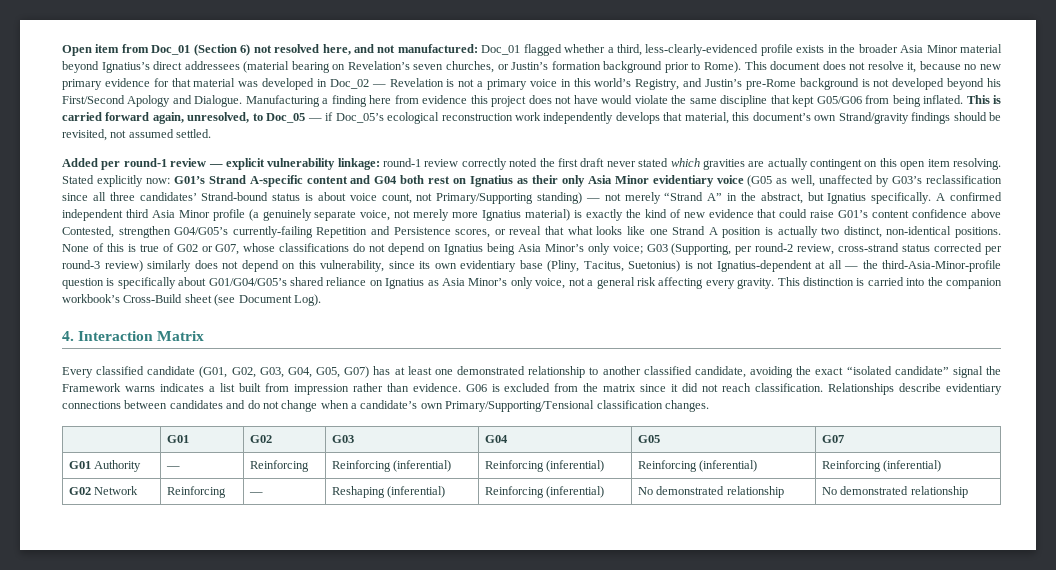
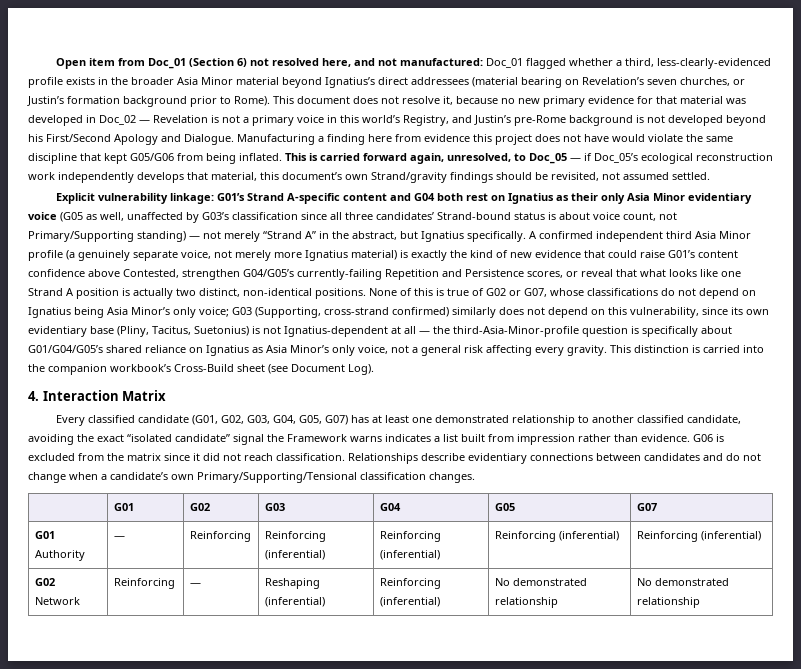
[62,158,1001,170] [62,175,170,187] Added per round-1 review — explicit vulnerability linkage: round-1 review correctly noted the first draft never stated which gravities are actually contingent on this open item resolving. Stated explicitly now: -> [56,193,215,204] Explicit vulnerability linkage:
[925,175,1002,184] reclassification -> [232,212,298,220] classification
[735,243,1002,255] [62,260,143,272] per round-2 review, cross-strand status corrected per round-3 review) -> [324,307,449,317] cross-strand confirmed)

